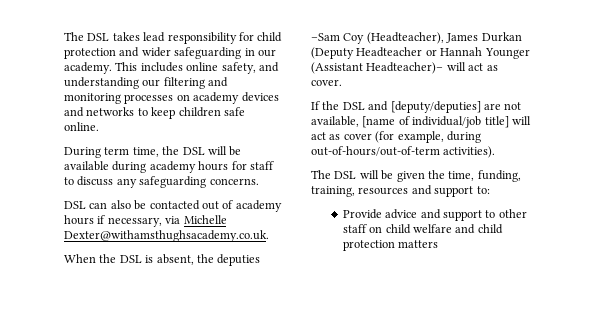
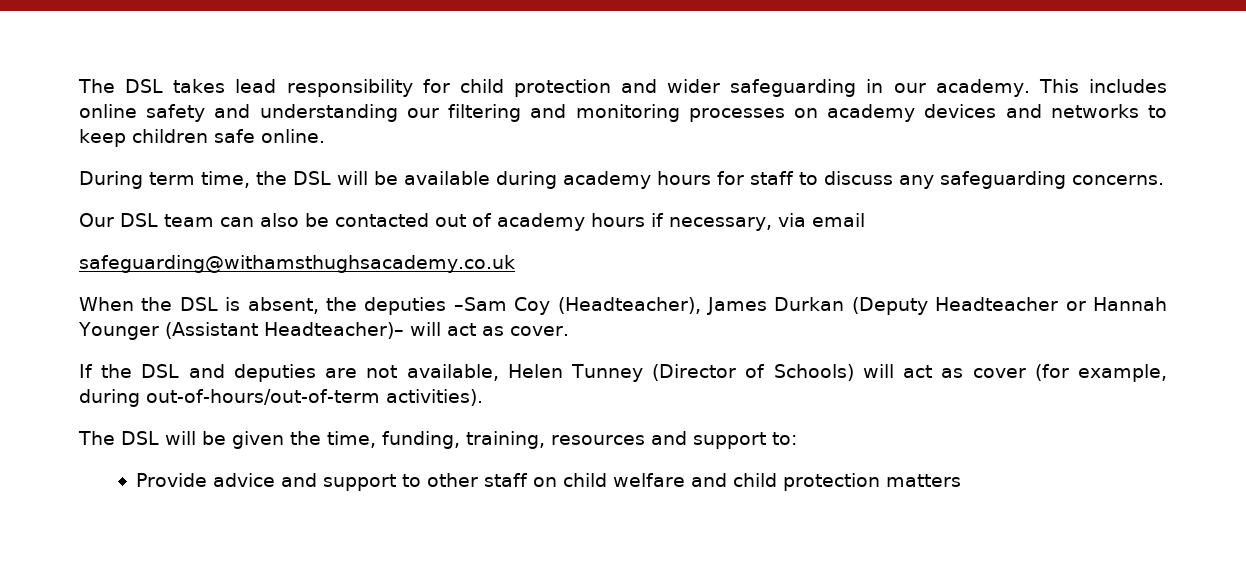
[221,62,256,74] safety, -> [146,104,206,122] safety
[64,201,86,209] DSL -> [79,213,214,227] Our DSL team
[183,215,227,224] [64,230,269,242] Michelle Dexter@withamsthughsacademy.co.uk. -> [812,213,865,227] [79,255,515,273] email // safeguarding@withamsthughsacademy.co.uk
[390,101,481,113] [deputy/deputies] -> [233,364,316,382] deputies
[362,116,509,128] [name of individual/job title] -> [507,364,854,382] Helen Tunney (Director of Schools)

